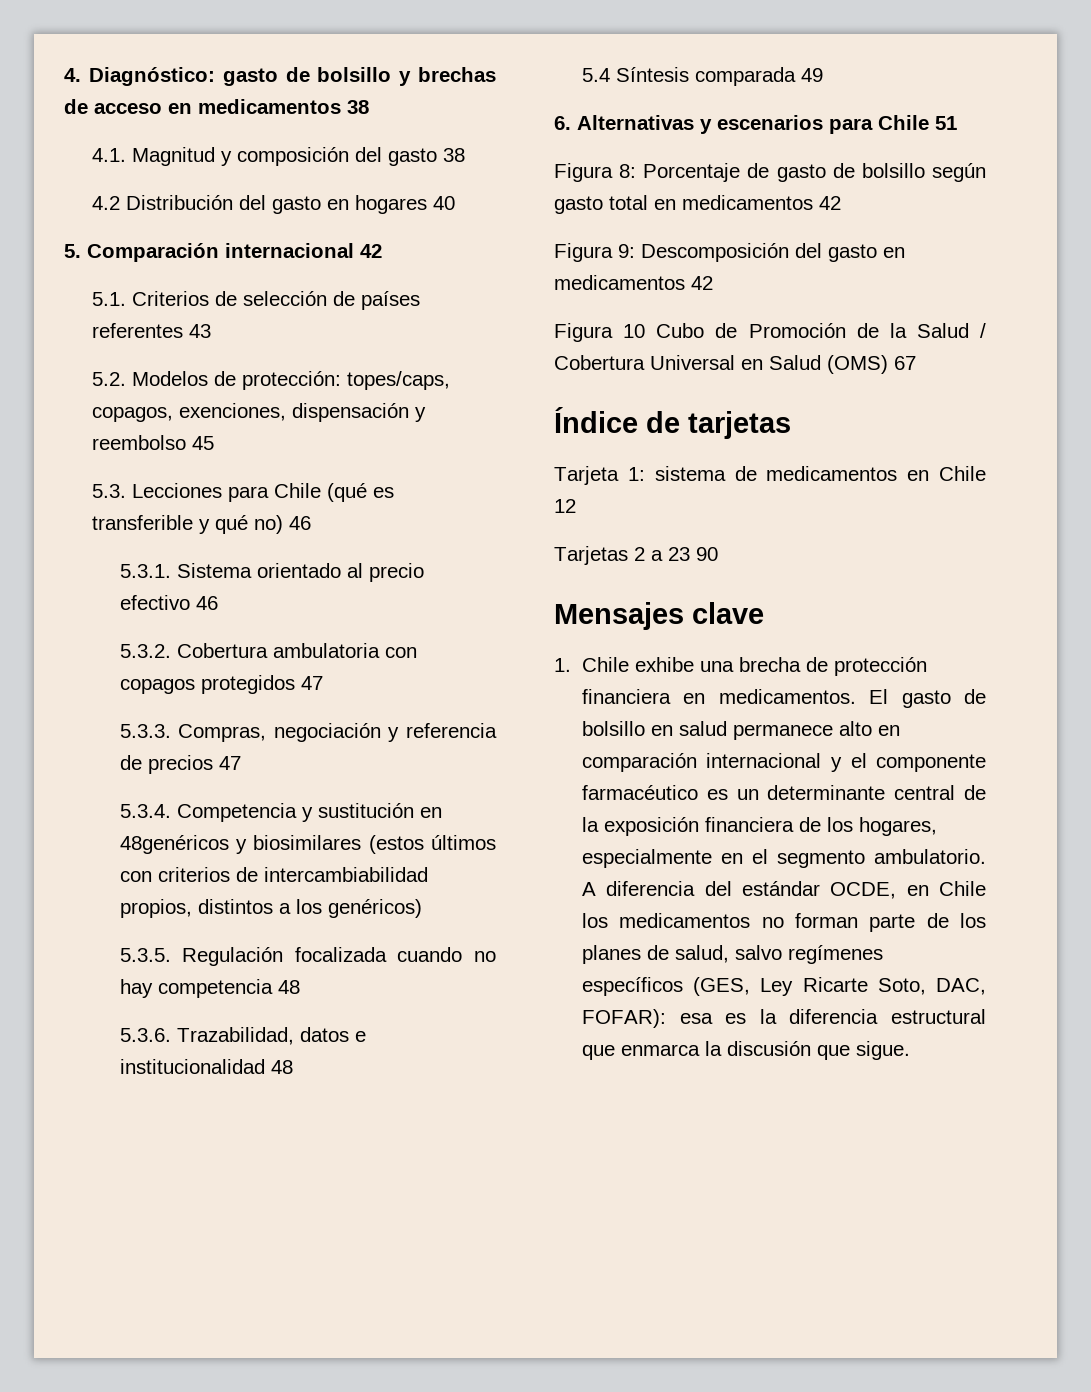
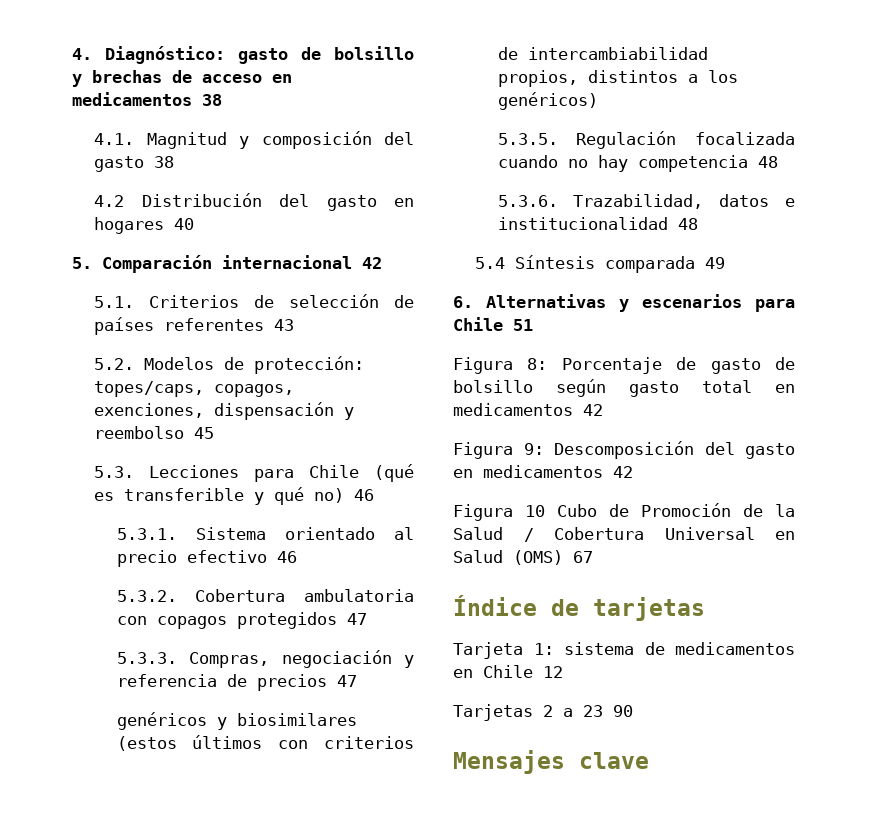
[119,803,442,822] [119,835,229,854] 5.3.4. Competencia y sustitución en 48genéricos -> [116,712,207,730] genéricos
[554,657,927,676] [581,689,986,708] [581,721,900,740] [581,753,986,772] [581,785,986,800] [581,817,937,836] [581,849,986,868] [581,881,986,899] [581,913,986,932] [581,945,883,964] [581,977,986,996] [581,1009,986,1028] [581,1041,910,1060] // 1. Chile exhibe una brecha de protección financiera en medicamentos. El gasto de bolsillo en salud permanece alto en comparación internacional y el componente farmacéutico es un determinante central de la exposición financiera de los hogares, especialmente en el segmento ambulatorio. A diferencia del estándar OCDE, en Chile los medicamentos no forman parte de los planes de salud, salvo regímenes específicos (GES, Ley Ricarte Soto, DAC, FOFAR): esa es la diferencia estructural que enmarca la discusión que sigue. -> (649, 760) none

